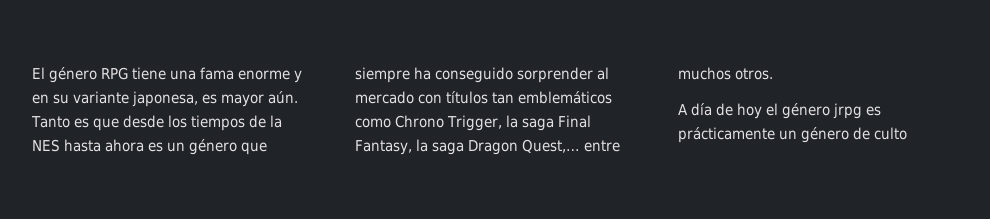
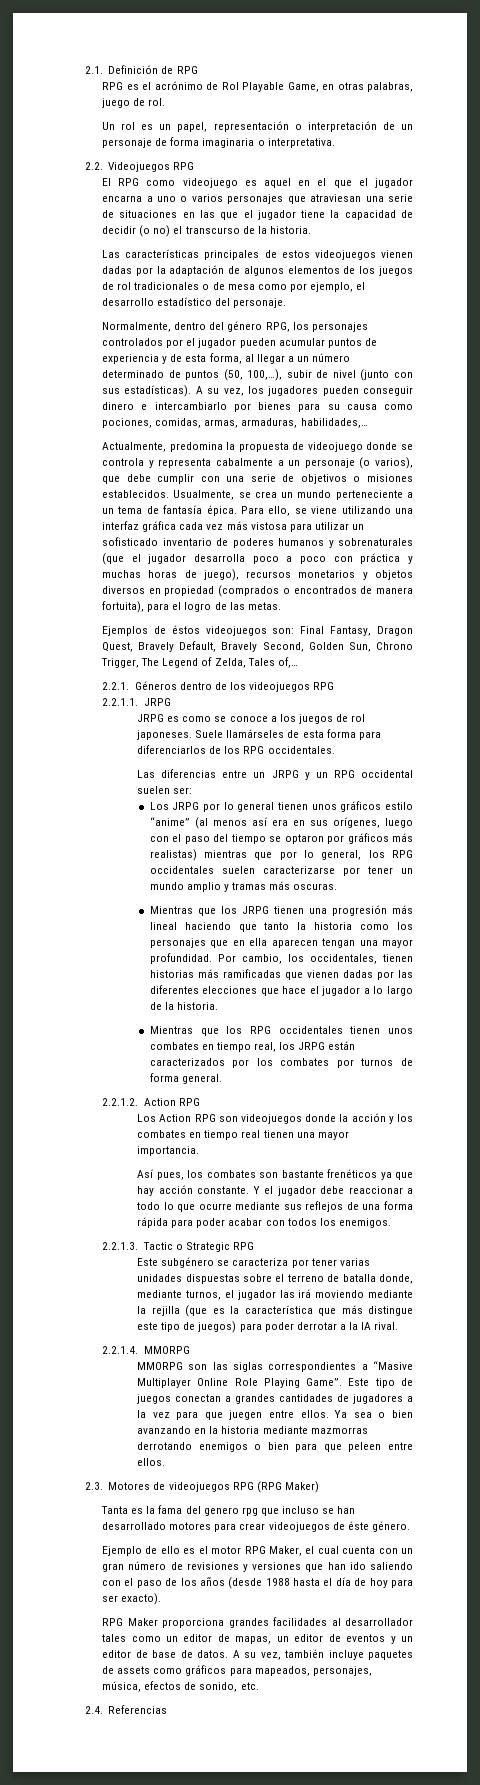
[32,67,303,83] [32,91,299,107] [31,115,283,131] [32,139,268,155] [355,67,610,83] [355,91,613,104] [355,115,592,131] [355,139,621,155] [678,67,774,80] [678,103,882,119] [678,127,908,143] El género RPG tiene una fama enorme y en su variante japonesa, es mayor aún. Tanto es que desde los tiempos de la NES hasta ahora es un género que siempre ha conseguido sorprender al mercado con títulos tan emblemáticos como Chrono Trigger, la saga Final Fantasy, la saga Dragon Quest,… entre muchos otros. // A día de hoy el género jrpg es prácticamente un género de culto -> [84,65,198,74] [102,81,413,92] [102,98,166,108] [102,121,413,132] [102,137,335,148] [84,162,195,172] [102,178,414,188] [102,194,414,204] [102,210,413,220] [102,225,311,237] [102,249,413,260] [102,265,413,276] [102,282,366,292] [102,297,287,308] [102,321,368,332] [102,338,377,348] [102,353,351,364] [102,369,413,381] [102,385,413,397] [102,402,413,412] [102,418,368,428] [102,442,414,452] [102,457,413,469] [102,474,413,484] [102,490,413,500] [102,505,414,516] [102,521,364,532] [102,537,413,548] [102,553,414,565] [102,569,413,581] [102,585,414,597] [102,601,281,613] [102,625,413,636] [102,641,414,652] [101,657,298,668] [102,681,335,692] [102,698,171,706] [137,714,366,724] [137,729,381,740] [137,745,335,754] [137,769,414,780] [137,786,193,794] [149,801,413,812] [149,817,413,829] [149,833,413,844] [149,849,413,861] [149,866,413,876] [149,881,338,892] [149,905,413,916] [149,922,413,932] [149,938,413,948] [149,953,413,964] [149,969,414,980] [149,985,413,996] [149,1002,219,1010] [149,1026,413,1036] [149,1041,356,1052] [149,1058,413,1068] [149,1073,222,1084] [102,1098,200,1106] [137,1113,414,1124] [137,1130,349,1140] [137,1146,200,1156] [137,1169,414,1180] [137,1185,413,1196] [137,1201,414,1212] [137,1217,391,1228] [102,1242,255,1252] [137,1257,370,1268] [137,1274,414,1284] [137,1289,414,1300] [137,1305,413,1317] [137,1321,399,1333] [102,1346,190,1354] [137,1361,414,1372] [137,1378,413,1388] [137,1394,414,1404] [137,1410,413,1420] [137,1426,368,1434] [137,1442,413,1452] [137,1458,166,1466] [84,1481,319,1493] [101,1505,356,1516] [102,1521,410,1532] [102,1546,413,1556] [102,1561,414,1572] [102,1577,414,1589] [102,1593,162,1605] [102,1617,413,1628] [102,1634,413,1644] [102,1649,413,1660] [102,1665,372,1676] [102,1681,259,1692] [84,1705,168,1714] 2.1. Definición de RPG // RPG es el acrónimo de Rol Playable Game, en otras palabras, juego de rol. // Un rol es un papel, representación o interpretación de un personaje de forma imaginaria o interpretativa. // 2.2. Videojuegos RPG // El RPG como videojuego es aquel en el que el jugador encarna a uno o varios personajes que atraviesan una serie de situaciones en las que el jugador tiene la capacidad de decidir (o no) el transcurso de la historia. // Las características principales de estos videojuegos vienen dadas por la adaptación de algunos elementos de los juegos de rol tradicionales o de mesa como por ejemplo, el desarrollo estadístico del personaje. // Normalmente, dentro del género RPG, los personajes controlados por el jugador pueden acumular puntos de experiencia y de esta forma, al llegar a un número determinado de puntos (50, 100,…), subir de nivel (junto con sus estadísticas). A su vez, los jugadores pueden conseguir dinero e intercambiarlo por bienes para su causa como pociones, comidas, armas, armaduras, habilidades,… // Actualmente, predomina la propuesta de videojuego donde se controla y representa cabalmente a un personaje (o varios), que debe cumplir con una serie de objetivos o misiones establecidos. Usualmente, se crea un mundo perteneciente a un tema de fantasía épica. Para ello, se viene utilizando una interfaz gráfica cada vez más vistosa para utilizar un sofisticado inventario de poderes humanos y sobrenaturales (que el jugador desarrolla poco a poco con práctica y muchas horas de juego), recursos monetarios y objetos diversos en propiedad (comprados o encontrados de manera fortuita), para el logro de las metas. // Ejemplos de éstos videojuegos son: Final Fantasy, Dragon Quest, Bravely Default, Bravely Second, Golden Sun, Chrono Trigger, The Legend of Zelda, Tales of,… // 2.2.1. Géneros dentro de los videojuegos RPG // 2.2.1.1. JRPG // JRPG es como se conoce a los juegos de rol japoneses. Suele llamárseles de esta forma para diferenciarlos de los RPG occidentales. // Las diferencias entre un JRPG y un RPG occidental suelen ser: // Los JRPG por lo general tienen unos gráficos estilo “anime” (al menos así era en sus orígenes, luego con el paso del tiempo se optaron por gráficos más realistas) mientras que por lo general, los RPG occidentales suelen caracterizarse por tener un mundo amplio y tramas más oscuras. // Mientras que los JRPG tienen una progresión más lineal haciendo que tanto la historia como los personajes que en ella aparecen tengan una mayor profundidad. Por cambio, los occidentales, tienen historias más ramificadas que vienen dadas por las diferentes elecciones que hace el jugador a lo largo de la historia. // Mientras que los RPG occidentales tienen unos combates en tiempo real, los JRPG están caracterizados por los combates por turnos de forma general. // 2.2.1.2. Action RPG // Los Action RPG son videojuegos donde la acción y los combates en tiempo real tienen una mayor importancia. // Así pues, los combates son bastante frenéticos ya que hay acción constante. Y el jugador debe reaccionar a todo lo que ocurre mediante sus reflejos de una forma rápida para poder acabar con todos los enemigos. // 2.2.1.3. Tactic o Strategic RPG // Este subgénero se caracteriza por tener varias unidades dispuestas sobre el terreno de batalla donde, mediante turnos, el jugador las irá moviendo mediante la rejilla (que es la característica que más distingue este tipo de juegos) para poder derrotar a la IA rival. // 2.2.1.4. MMORPG // MMORPG son las siglas correspondientes a “Masive Multiplayer Online Role Playing Game”. Este tipo de juegos conectan a grandes cantidades de jugadores a la vez para que juegen entre ellos. Ya sea o bien avanzando en la historia mediante mazmorras derrotando enemigos o bien para que peleen entre ellos. // 2.3. Motores de videojuegos RPG (RPG Maker) // Tanta es la fama del genero rpg que incluso se han desarrollado motores para crear videojuegos de éste género. // Ejemplo de ello es el motor RPG Maker, el cual cuenta con un gran número de revisiones y versiones que han ido saliendo con el paso de los años (desde 1988 hasta el día de hoy para ser exacto). // RPG Maker proporciona grandes facilidades al desarrollador tales como un editor de mapas, un editor de eventos y un editor de base de datos. A su vez, también incluye paquetes de assets como gráficos para mapeados, personajes, música, efectos de sonido, etc. // 2.4. Referencias

